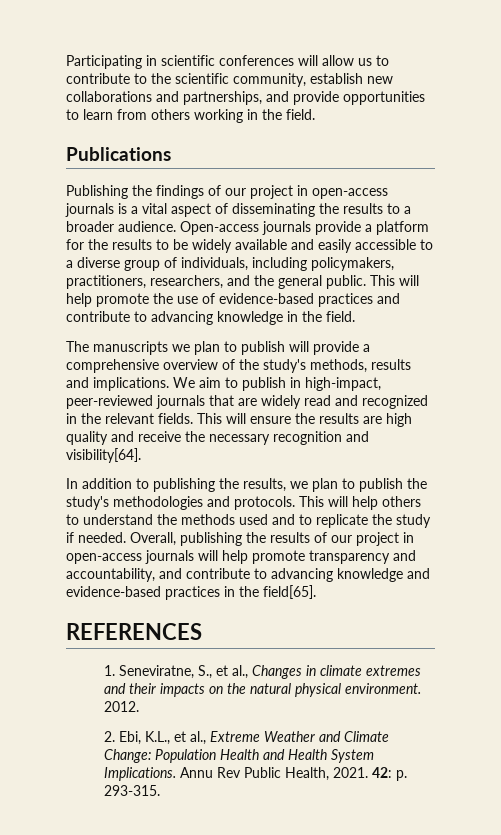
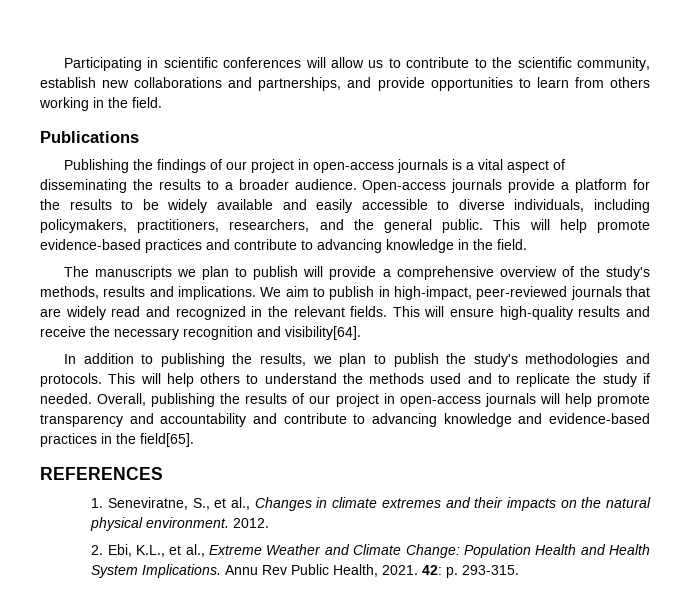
[66,257,177,271] a diverse group of -> [458,199,505,210] diverse
[153,293,215,304] the use of -> (650, 226) none
[295,413,412,427] [66,431,108,445] the results are high quality -> [499,306,621,320] high-quality results
[66,568,155,582] accountability, -> [160,413,247,427] accountability

